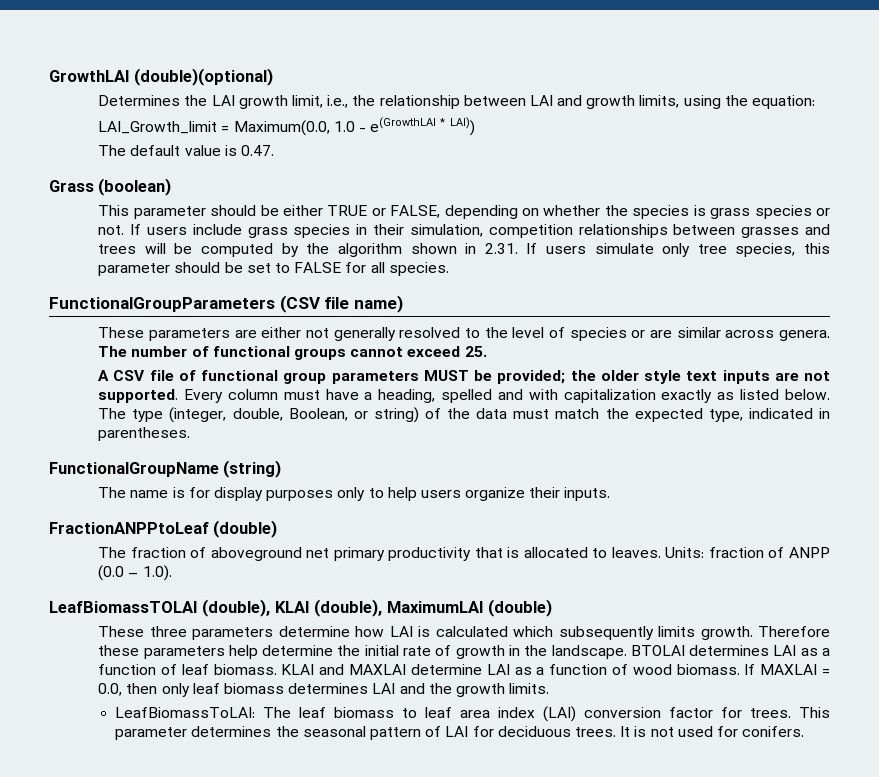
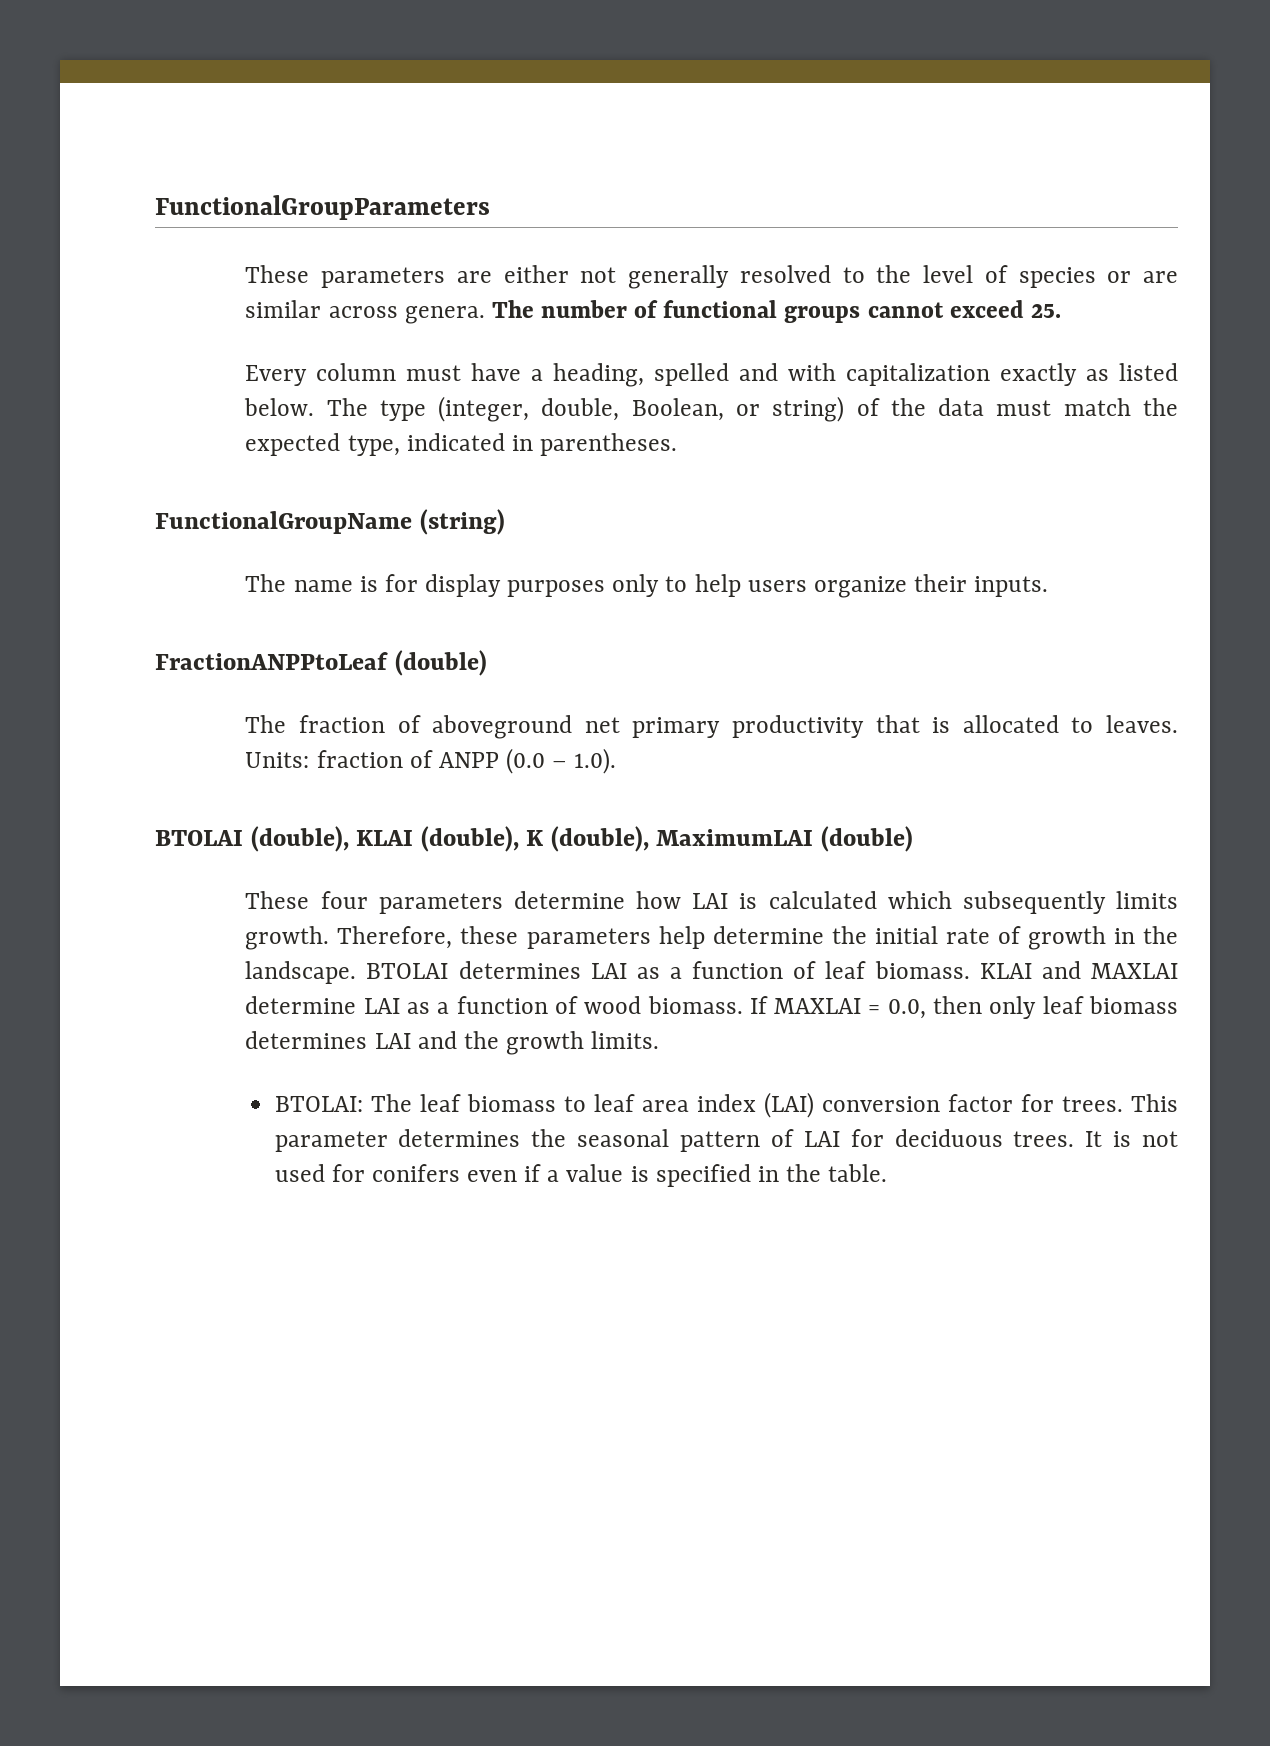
[49,68,274,86] [98,95,816,109] [98,117,475,136] [98,145,274,156] [49,178,172,196] [98,205,830,219] [98,224,830,238] [98,243,830,257] [98,262,449,276] [49,295,403,313] GrowthLAI (double)(optional) // Determines the LAI growth limit, i.e., the relationship between LAI and growth limits, using the equation: // LAI_Growth_limit = Maximum(0.0, 1.0 - e(GrowthLAI * LAI)) // The default value is 0.47. // Grass (boolean) // This parameter should be either TRUE or FALSE, depending on whether the species is grass species or not. If users include grass species in their simulation, competition relationships between grasses and trees will be computed by the algorithm shown in 2.31. If users simulate only tree species, this parameter should be set to FALSE for all species. // FunctionalGroupParameters (CSV file name) -> [155,195,490,220] FunctionalGroupParameters
[98,370,830,384] [98,389,179,403] A CSV file of functional group parameters MUST be provided; the older style text inputs are not supported. -> (1061, 311) none
[49,601,198,613] LeafBiomassTOLAI -> [155,830,243,846] BTOLAI
(383, 608) none -> [526,826,649,852] K (double),
[149,626,187,637] three -> [320,891,368,909] four
[757,626,830,637] Therefore -> [337,926,453,949] Therefore,
[115,707,256,718] LeafBiomassToLAI: -> [274,1096,363,1112] BTOLAI:
[742,726,805,737] conifers. -> [371,1164,888,1187] conifers even if a value is specified in the table.

